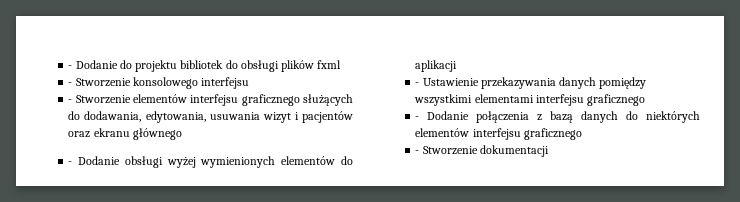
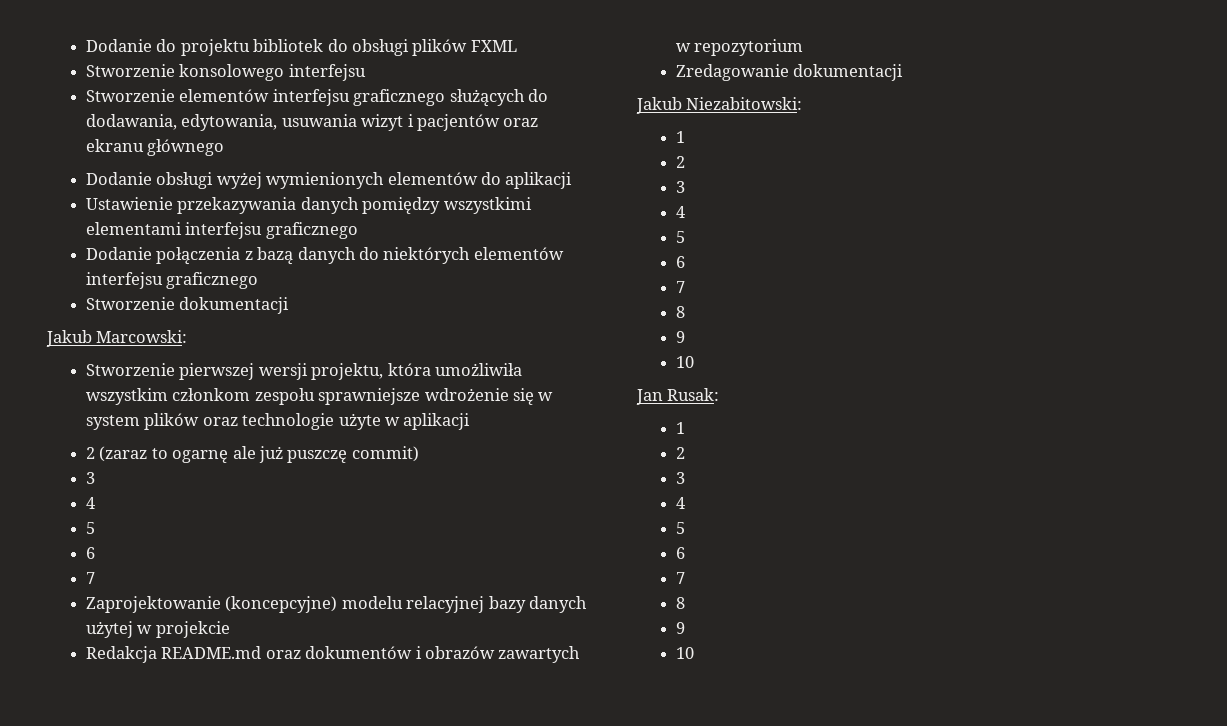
[68,65,73,69] - -> (85, 45) none
[317,60,342,69] [68,82,73,86] fxml // - -> [470,40,517,52] FXML //
[68,99,73,103] - -> (366, 72) none
[68,161,73,165] - -> (225, 147) none
[415,82,420,86] - -> (573, 180) none
[415,116,420,120] - -> (358, 230) none
[415,150,420,154] - -> (259, 280) none
(549, 151) none -> [46,330,188,347] [85,363,523,380] [85,388,554,405] [85,413,471,430] [85,446,419,463] [85,472,95,484] [85,497,95,509] [85,522,95,534] [85,547,95,559] [85,572,95,584] [85,596,588,613] [85,621,230,638] [85,646,581,663] [675,39,804,56] [675,64,904,81] [636,97,803,114] [675,131,685,143] [675,156,685,168] [675,181,685,193] [675,206,685,218] [675,231,685,243] [675,256,685,268] [675,281,685,293] [675,306,685,318] [675,331,685,343] [675,356,694,368] [636,388,720,405] [675,422,685,434] [675,447,685,459] [675,472,685,484] [675,497,685,509] [675,522,685,534] [675,547,685,559] [675,572,685,584] [675,597,685,609] [675,622,685,634] [675,647,694,659] // Jakub Marcowski: // Stworzenie pierwszej wersji projektu, która umożliwiła wszystkim członkom zespołu sprawniejsze wdrożenie się w system plików oraz technologie użyte w aplikacji // 2 (zaraz to ogarnę ale już puszczę commit) // 3 // 4 // 5 // 6 // 7 // Zaprojektowanie (koncepcyjne) modelu relacyjnej bazy danych użytej w projekcie // Redakcja README.md oraz dokumentów i obrazów zawartych w repozytorium // Zredagowanie dokumentacji // Jakub Niezabitowski: // 1 // 2 // 3 // 4 // 5 // 6 // 7 // 8 // 9 // 10 // Jan Rusak: // 1 // 2 // 3 // 4 // 5 // 6 // 7 // 8 // 9 // 10

